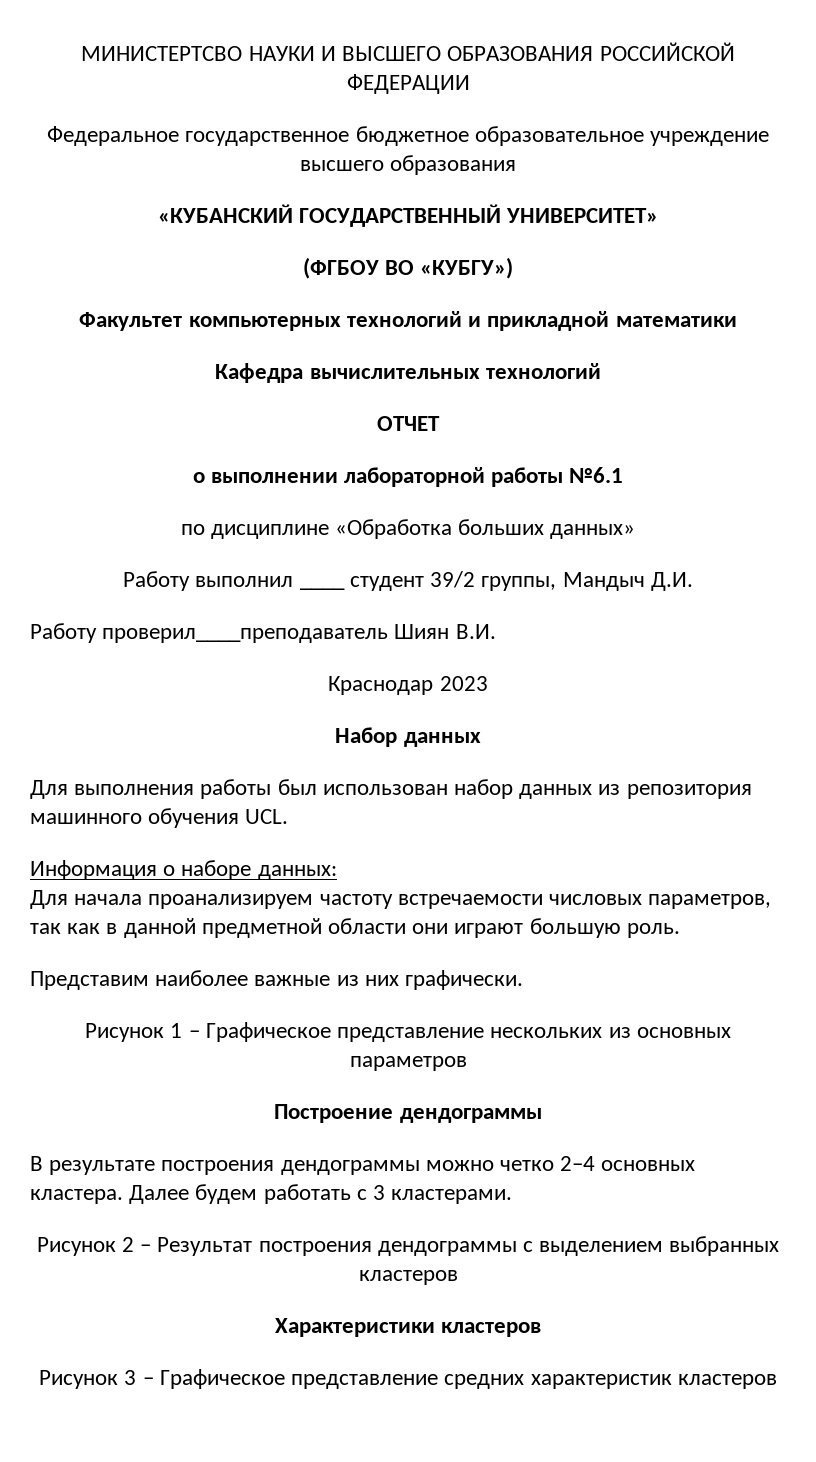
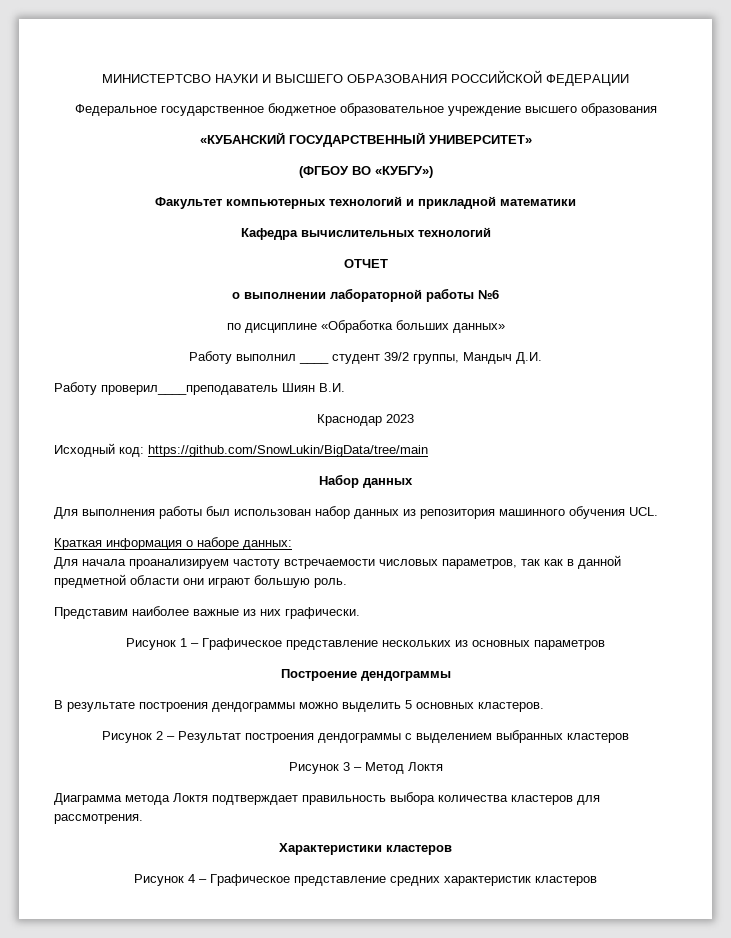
[569,467,624,483] №6.1 -> [478,290,499,300] №6
(488, 683) none -> [54,443,428,457] // Исходный код: https://github.com/SnowLukin/BigData/tree/main
[30,860,157,880] Информация -> [54,538,182,550] Краткая информация
[500,1156,696,1171] [30,1184,513,1204] четко 2–4 основных кластера. Далее будем работать с 3 кластерами. -> [342,700,544,712] выделить 5 основных кластеров.
(458, 1277) none -> [288,762,443,774] [54,792,600,805] [54,814,143,824] // Рисунок 3 – Метод Локтя // Диаграмма метода Локтя подтверждает правильность выбора количества кластеров для рассмотрения.
[124,1370,137,1385] 3 -> [188,874,195,883] 4

